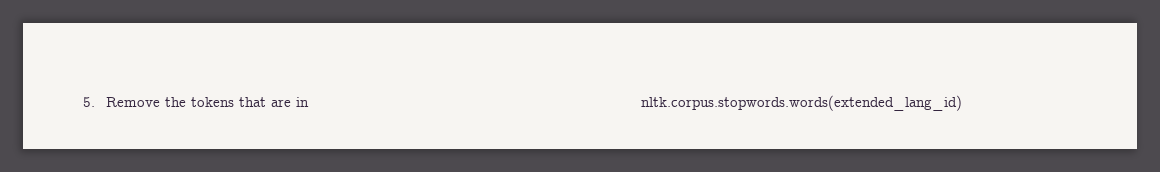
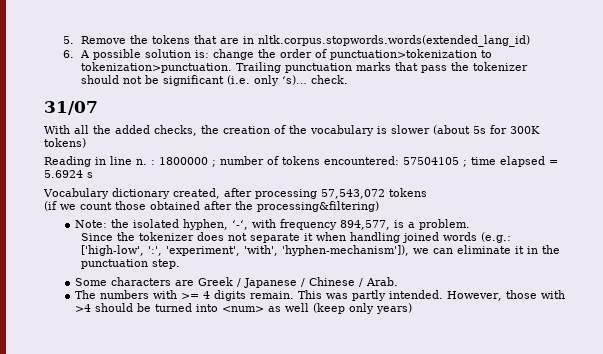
(962, 103) none -> [62,49,493,60] [81,62,529,73] [81,75,349,86] [44,101,98,115] [44,125,540,136] [44,138,86,148] [44,156,558,167] [44,170,93,178] [43,188,427,199] [44,201,379,212] [74,219,470,230] [81,232,512,243] [81,245,561,256] [81,259,181,269] [74,277,398,288] [74,290,565,301] [74,303,412,314] // 6. A possible solution is: change the order of punctuation>tokenization to tokenization>punctuation. Trailing punctuation marks that pass the tokenizer should not be significant (i.e. only ‘s)… check. // 31/07 // With all the added checks, the creation of the vocabulary is slower (about 5s for 300K tokens) // Reading in line n. : 1800000 ; number of tokens encountered: 57504105 ; time elapsed = 5.6924 s // Vocabulary dictionary created, after processing 57,543,072 tokens // (if we count those obtained after the processing&filtering) // Note: the isolated hyphen, ‘-‘, with frequency 894,577, is a problem. // Since the tokenizer does not separate it when handling joined words (e.g.: ['high-low', ':', 'experiment', 'with', 'hyphen-mechanism']), we can eliminate it in the punctuation step. // Some characters are Greek / Japanese / Chinese / Arab. // The numbers with >= 4 digits remain. This was partly intended. However, those with >4 should be turned into <num> as well (keep only years)

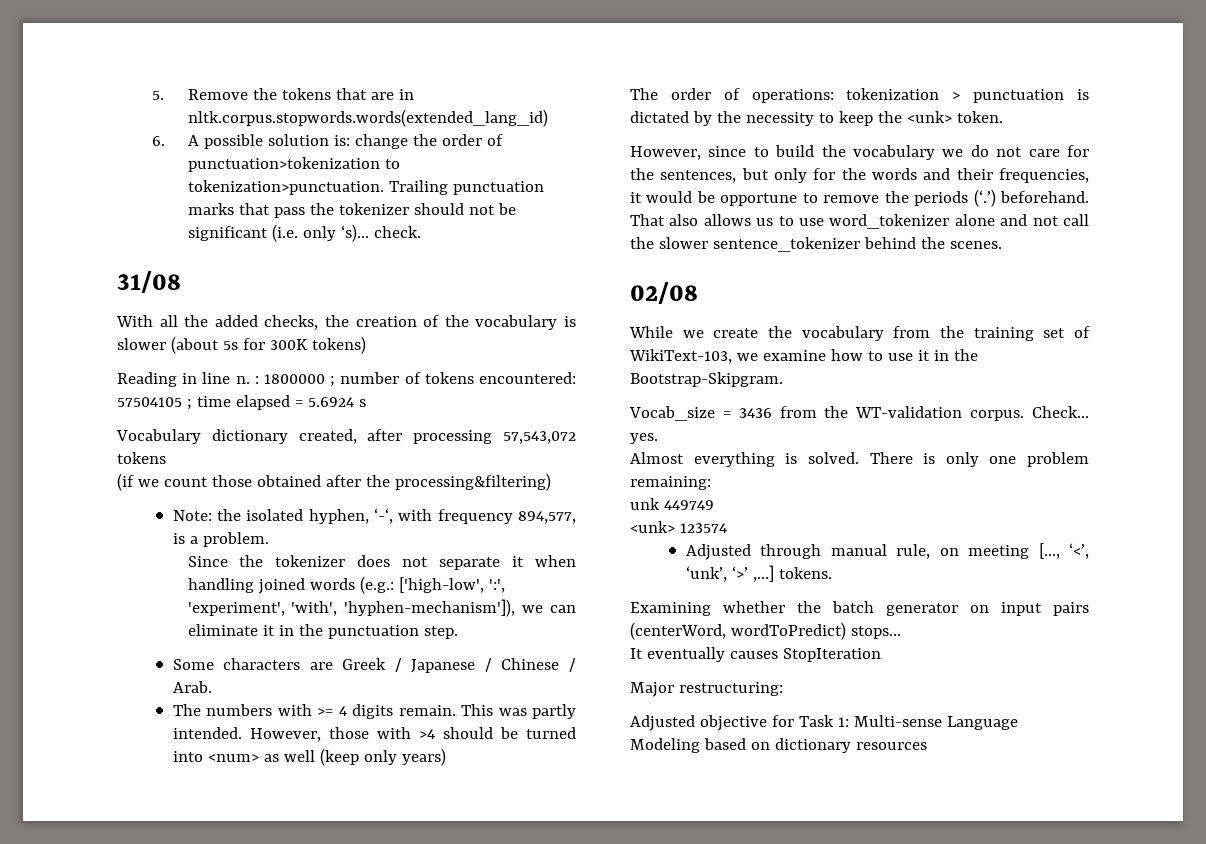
[44,101,98,115] 31/07 -> [117,271,181,293] 31/08
(412, 308) none -> [630,88,1089,103] [630,111,1003,126] [630,145,1089,160] [630,168,1089,183] [630,189,1089,207] [630,214,1089,229] [630,237,1002,252] [630,282,698,304] [629,326,1090,341] [629,349,978,364] [630,372,783,387] [629,406,1089,421] [630,433,658,444] [630,452,1089,467] [630,476,711,490] [630,498,714,510] [630,521,727,533] [685,543,1089,560] [685,565,832,582] [630,601,1089,616] [630,622,901,640] [630,647,881,662] [630,682,783,697] [630,715,1018,731] [630,738,927,753] // The order of operations: tokenization > punctuation is dictated by the necessity to keep the <unk> token. // However, since to build the vocabulary we do not care for the sentences, but only for the words and their frequencies, it would be opportune to remove the periods (‘.’) beforehand. That also allows us to use word_tokenizer alone and not call the slower sentence_tokenizer behind the scenes. // 02/08 // While we create the vocabulary from the training set of WikiText-103, we examine how to use it in the Bootstrap-Skipgram. // Vocab_size = 3436 from the WT-validation corpus. Check… yes. // Almost everything is solved. There is only one problem remaining: // unk 449749 // <unk> 123574 // Adjusted through manual rule, on meeting […, ‘<’, ‘unk’, ‘>’ ,…] tokens. // Examining whether the batch generator on input pairs (centerWord, wordToPredict) stops… // It eventually causes StopIteration // Major restructuring: // Adjusted objective for Task 1: Multi-sense Language Modeling based on dictionary resources

